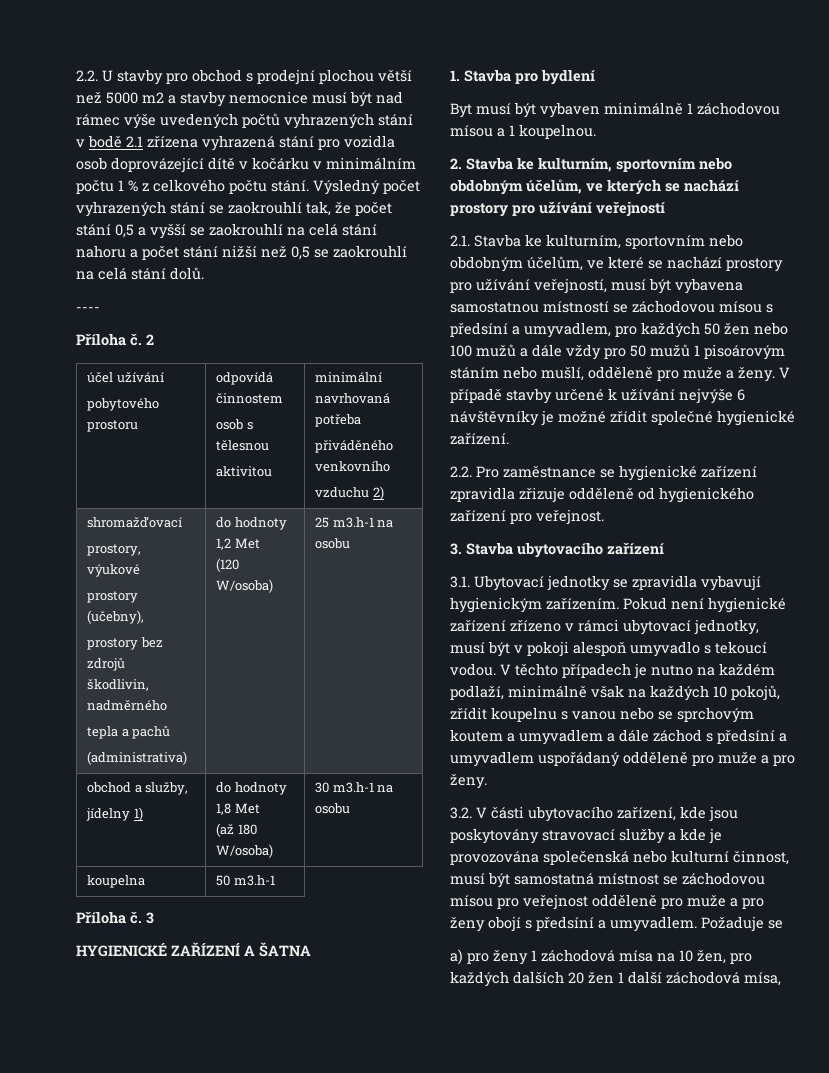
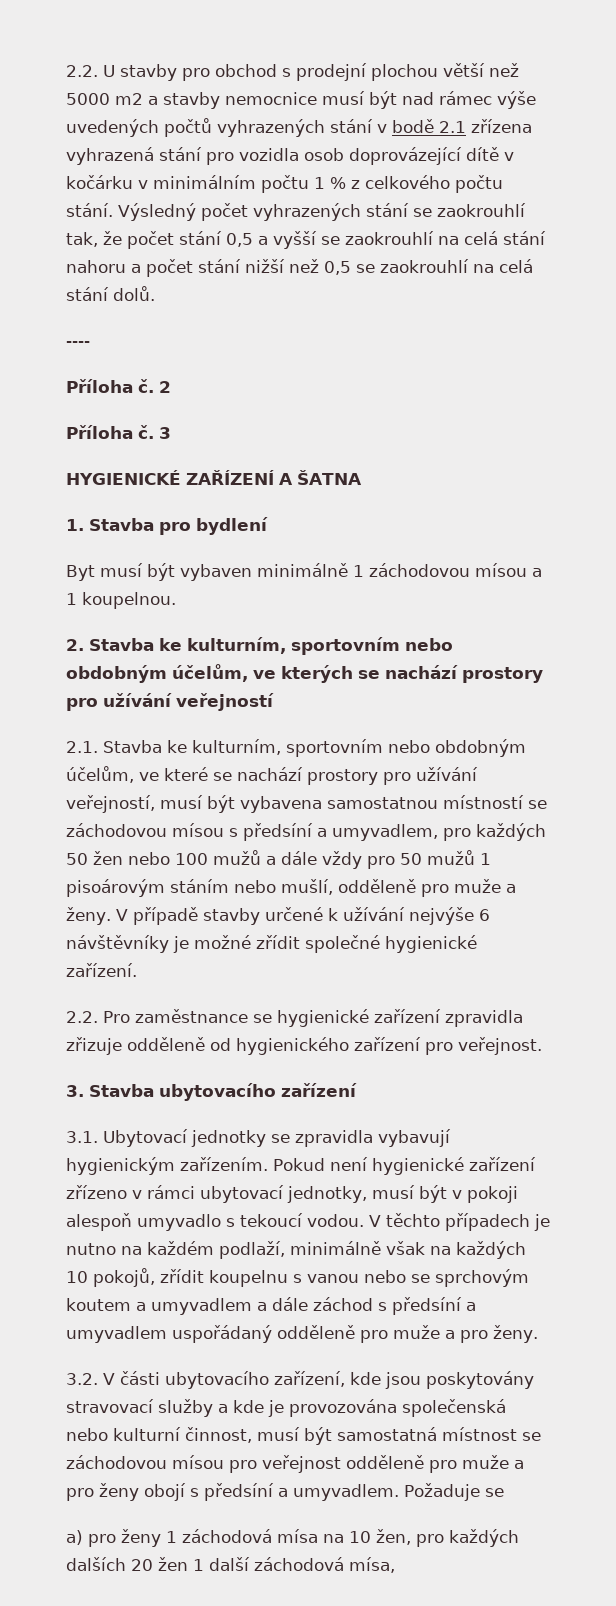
[87,372,165,383] [87,398,160,411] [87,420,139,432] [216,372,274,385] [216,393,284,404] [216,419,253,430] [216,440,270,451] [216,466,273,477] [315,372,384,383] [315,393,391,404] [315,414,362,427] [315,440,394,453] [315,461,391,472] [315,486,384,500] [87,517,184,528] [87,544,142,556] [87,564,141,577] [87,591,139,603] [87,610,145,624] [87,637,163,650] [87,657,126,671] [87,679,150,691] [87,700,168,711] [87,725,171,739] [87,751,188,765] [216,517,287,530] [216,538,260,550] [216,558,240,572] [216,579,274,593] [315,517,394,528] [315,538,351,549] [87,782,189,795] [86,807,143,821] [216,782,287,795] [216,803,260,815] [216,823,257,837] [216,844,274,858] [315,782,394,793] [315,803,351,814] [87,875,146,888] [216,875,275,886] // účel užívání // pobytového prostoru | odpovídá činnostem // osob s tělesnou // aktivitou | minimální navrhovaná potřeba // přiváděného venkovního // vzduchu 2) // shromažďovací // prostory, výukové // prostory (učebny), // prostory bez zdrojů // škodlivin, nadměrného // tepla a pachů // (administrativa) | do hodnoty 1,2 Met // (120 W/osoba) | 25 m3.h-1 na osobu // obchod a služby, // jídelny 1) | do hodnoty 1,8 Met // (až 180 W/osoba) | 30 m3.h-1 na osobu // koupelna | 50 m3.h-1 -> (171, 387) none

